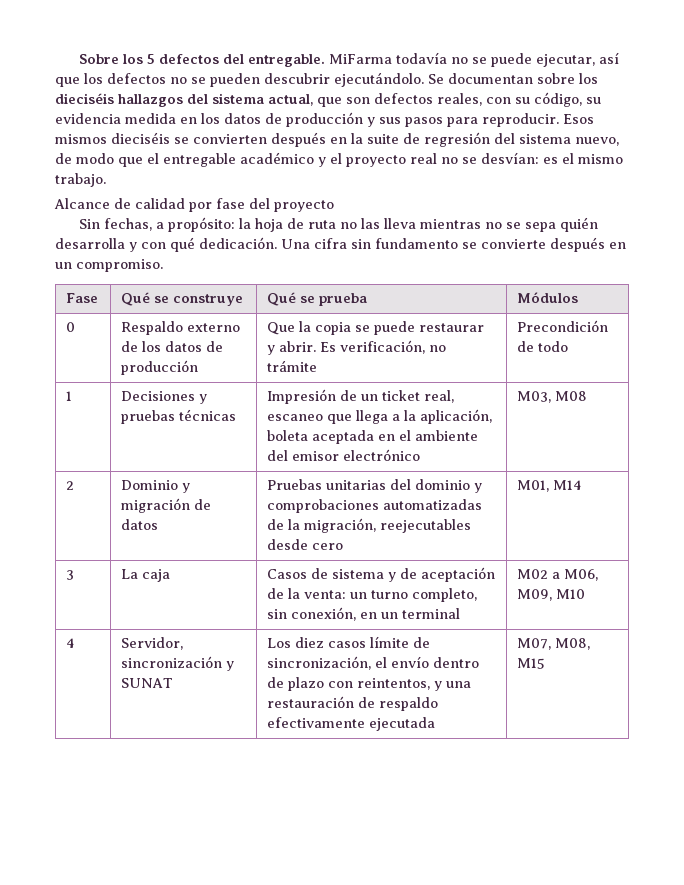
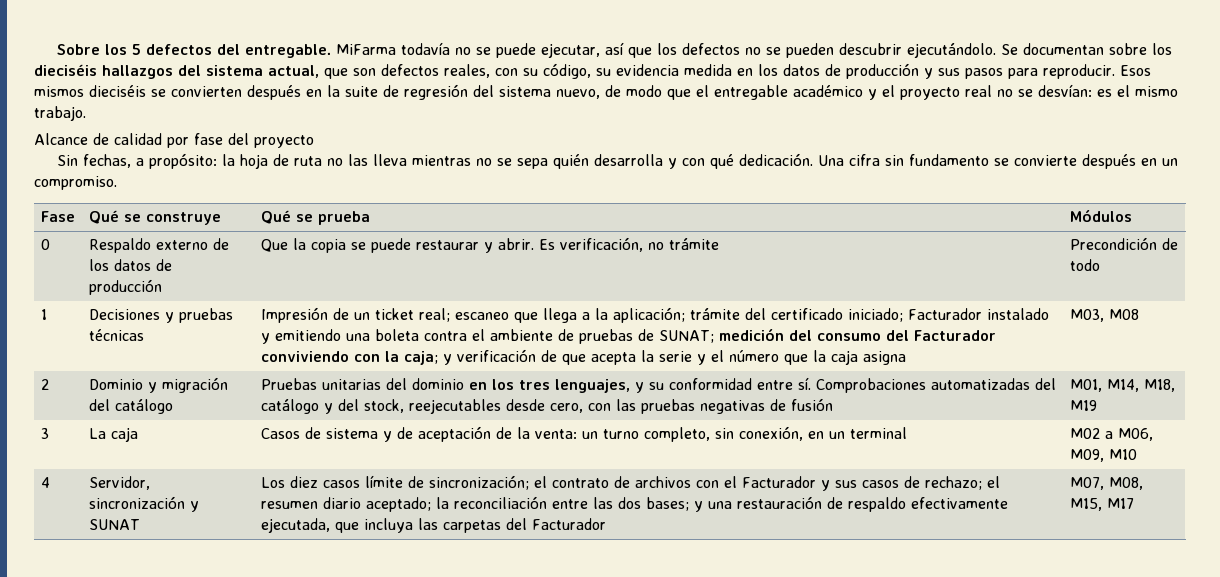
[424,390,455,403] real, -> [418,308,450,322] real;
[420,409,493,424] [267,430,479,444] [267,449,421,461] aplicación, boleta aceptada en el ambiente del emisor electrónico -> [612,307,1049,323] [260,329,996,344] [260,349,906,365] aplicación; trámite del certificado iniciado; Facturador instalado y emitiendo una boleta contra el ambiente de pruebas de SUNAT; medición del consumo del Facturador conviviendo con la caja; y verificación de que acepta la serie y el número que la caja asigna
[194,499,212,510] [121,519,159,530] de datos -> [88,399,173,414] del catálogo
[474,483,483,493] [267,499,483,513] [267,518,472,533] [267,539,344,550] [517,480,583,492] y comprobaciones automatizadas de la migración, reejecutables desde cero | M01, M14 -> [468,377,1056,393] [260,398,833,414] [1069,379,1175,392] [1069,400,1097,411] en los tres lenguajes, y su conformidad entre sí. Comprobaciones automatizadas del catálogo y del stock, reejecutables desde cero, con las pruebas negativas de fusión | M01, M14, M18, M19
[267,656,480,670] [267,677,431,691] sincronización, el envío dentro de plazo con reintentos, -> [428,475,1000,491] [260,496,689,512] sincronización; el contrato de archivos con el Facturador y sus casos de rechazo; el resumen diario aceptado; la reconciliación entre las dos bases;
[369,717,436,731] ejecutada -> [260,518,606,533] ejecutada, que incluya las carpetas del Facturador
[517,658,546,669] M15 -> [1069,498,1134,511] M15, M17

